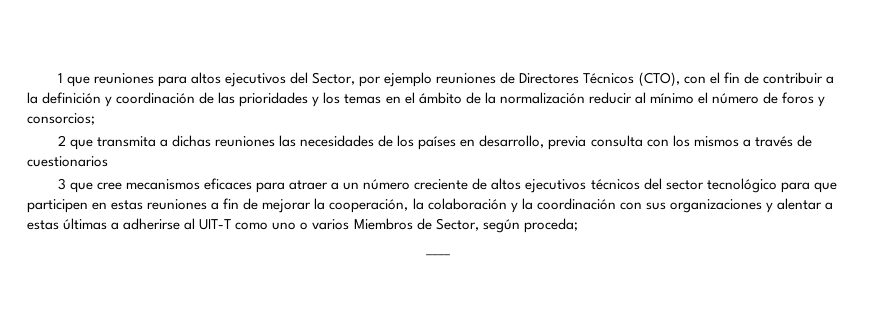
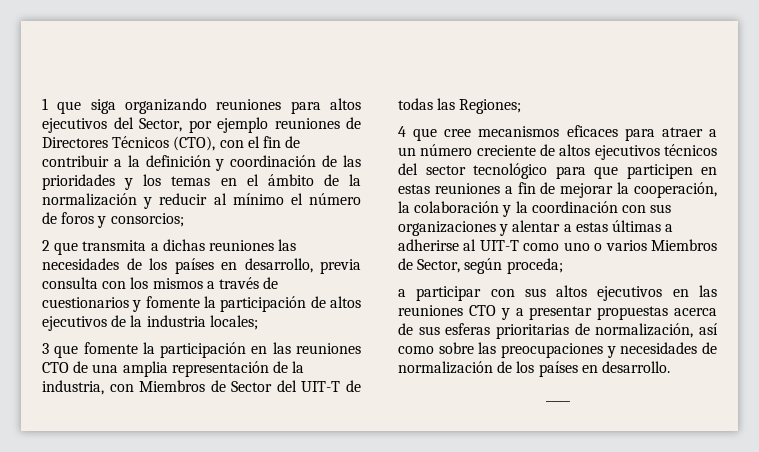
(90, 81) none -> [90,98,207,114] siga organizando
(585, 98) none -> [143,197,153,209] y
[57,178,66,190] // 3 -> [132,296,361,312] [42,315,258,331] [42,342,361,358] [42,361,305,377] [42,380,361,395] [398,98,522,114] [398,126,406,137] y fomente la participación de altos ejecutivos de la industria locales; // 3 que fomente la participación en las reuniones CTO de una amplia representación de la industria, con Miembros de Sector del UIT-T de todas las Regiones; // 4
(578, 225) none -> [398,285,717,301] [398,305,717,320] [398,323,718,339] [398,342,717,358] [398,361,670,377] // a participar con sus altos ejecutivos en las reuniones CTO y a presentar propuestas acerca de sus esferas prioritarias de normalización, así como sobre las preocupaciones y necesidades de normalización de los países en desarrollo.

